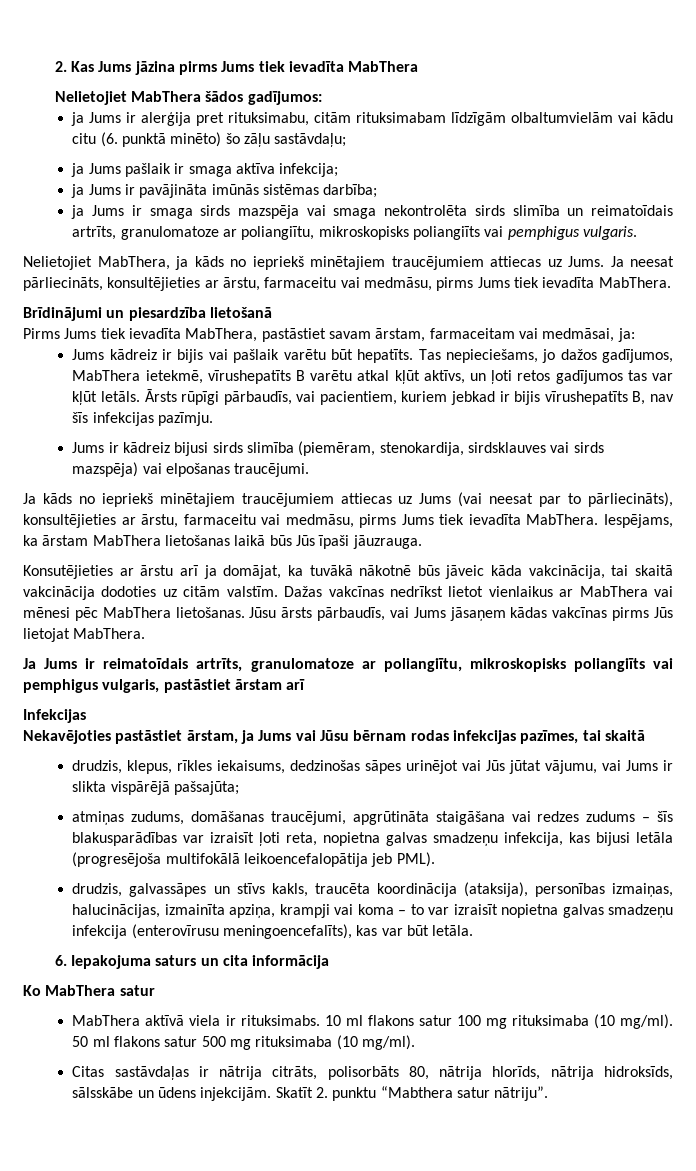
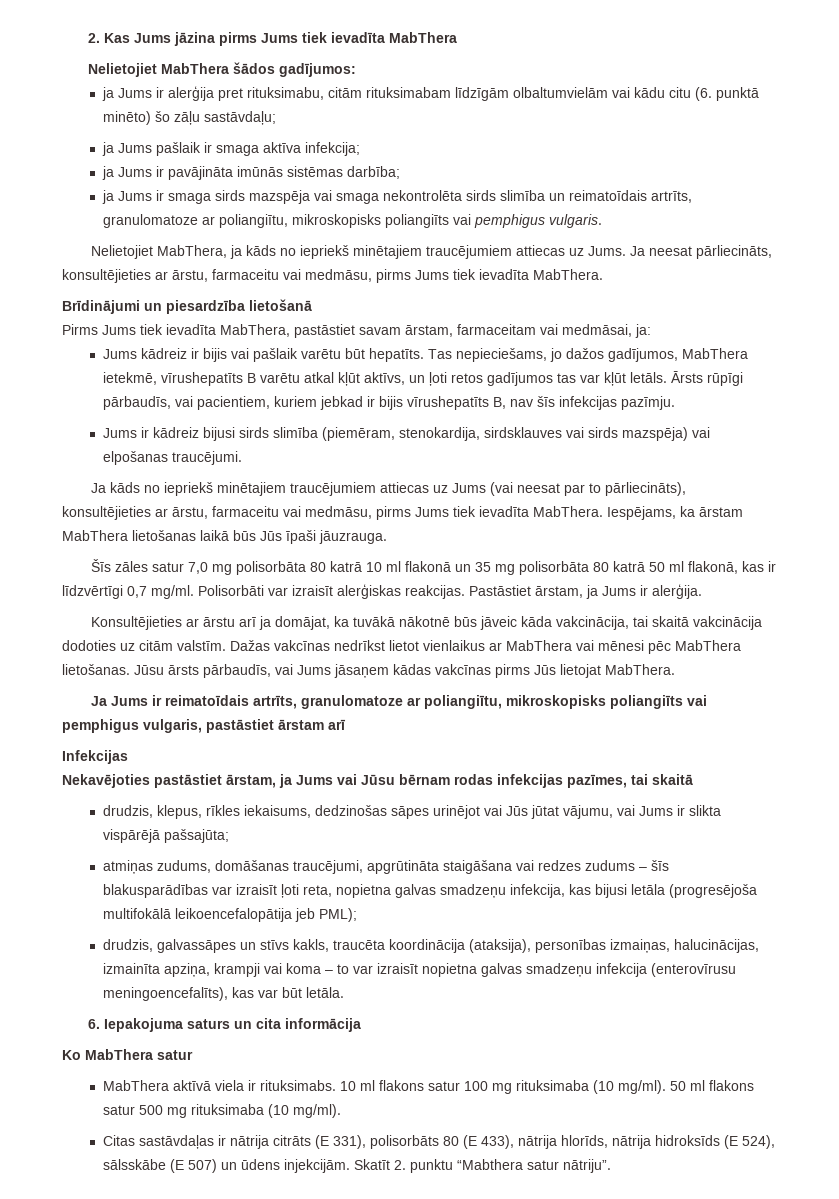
[23,565,113,579] Konsutējieties -> [90,559,776,575] [62,584,702,599] [90,616,182,630] Šīs zāles satur 7,0 mg polisorbāta 80 katrā 10 ml flakonā un 35 mg polisorbāta 80 katrā 50 ml flakonā, kas ir līdzvērtīgi 0,7 mg/ml. Polisorbāti var izraisīt alerģiskas reakcijas. Pastāstiet ārstam, ja Jums ir alerģija. // Konsultējieties
[396,852,435,867] PML). -> [318,908,357,922] PML);
[272,1066,674,1080] [72,1087,134,1098] citrāts, polisorbāts 80, nātrija hlorīds, nātrija hidroksīds, sālsskābe -> [272,1135,775,1149] [102,1159,217,1173] citrāts (E 331), polisorbāts 80 (E 433), nātrija hlorīds, nātrija hidroksīds (E 524), sālsskābe (E 507)

